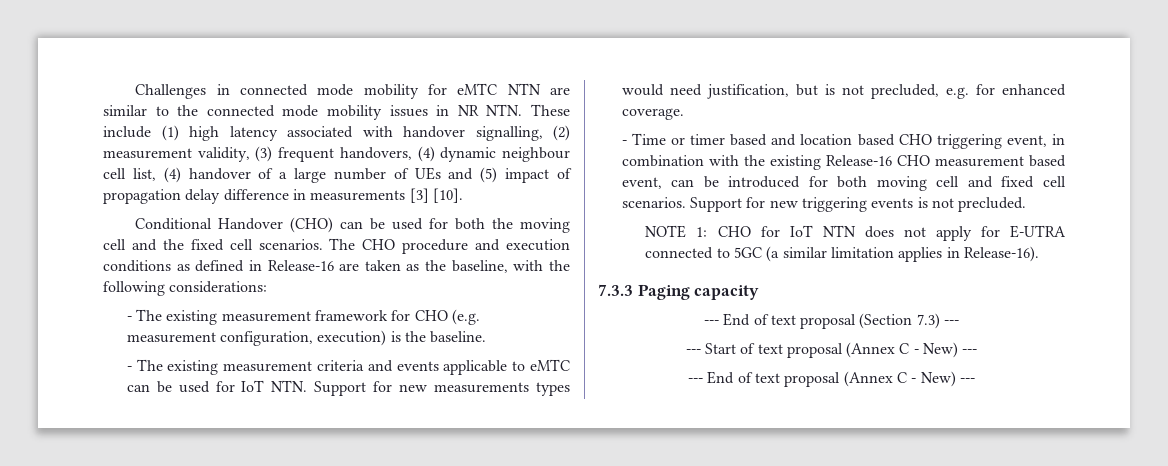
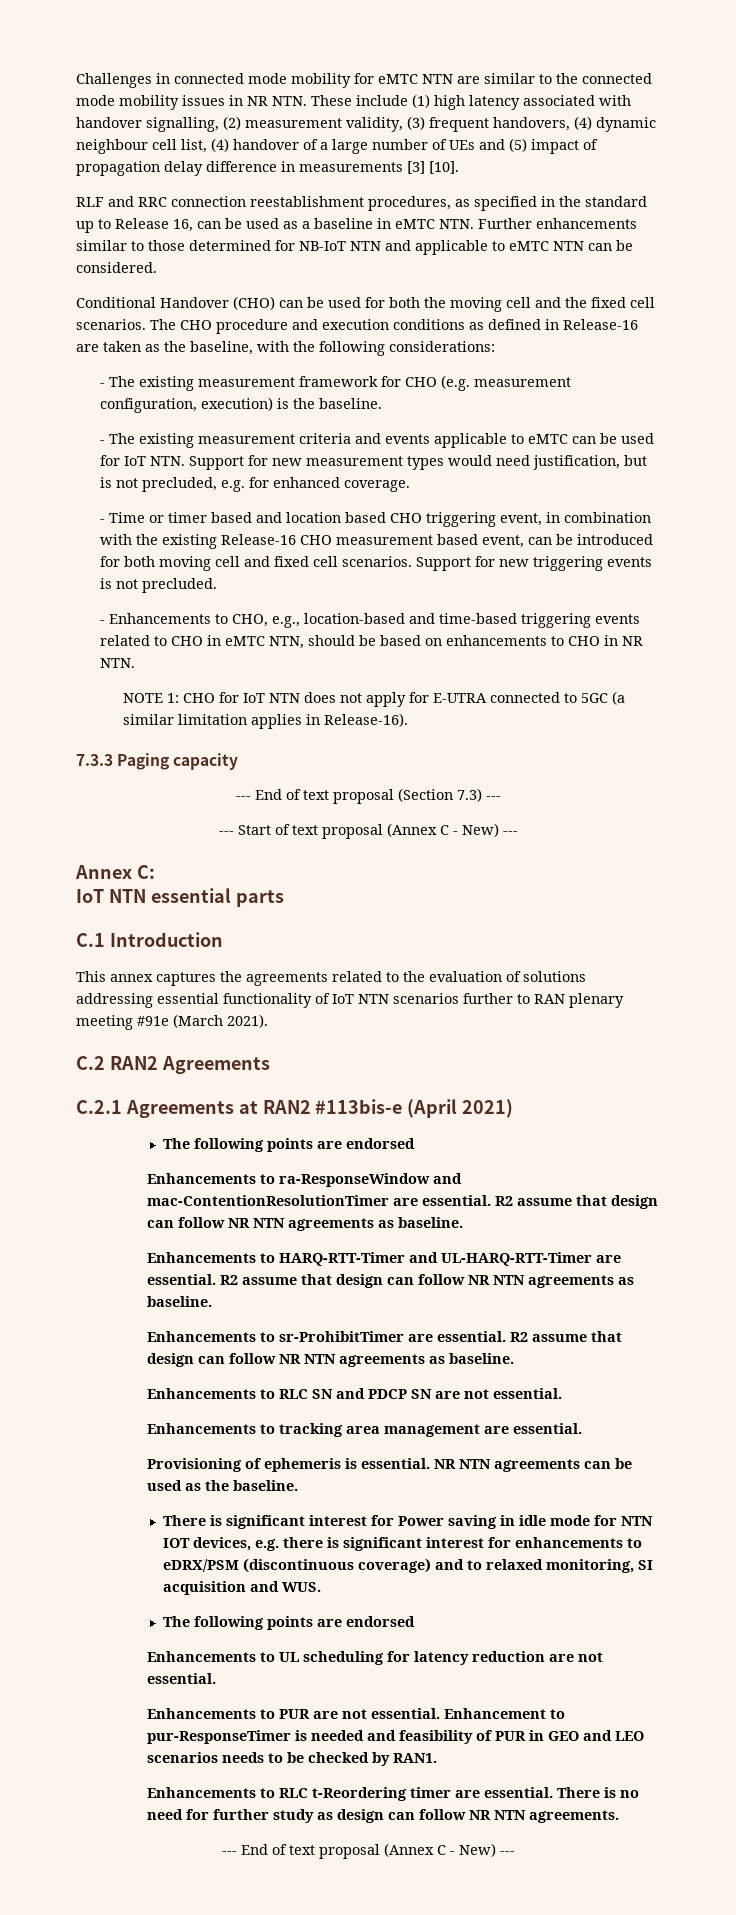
(463, 195) none -> [76,196,647,211] [76,218,637,233] [76,240,633,255] [76,262,157,273] // RLF and RRC connection reestablishment procedures, as specified in the standard up to Release 16, can be used as a baseline in eMTC NTN. Further enhancements similar to those determined for NB-IoT NTN and applicable to eMTC NTN can be considered.
[434,382,530,393] measurements -> [305,456,403,466] measurement
(1027, 204) none -> [99,613,640,628] [99,635,643,649] [99,658,135,668] // - Enhancements to CHO, e.g., location-based and time-based triggering events related to CHO in eMTC NTN, should be based on enhancements to CHO in NR NTN.
(978, 351) none -> [75,865,155,879] [76,888,284,907] [76,932,223,947] [76,971,586,986] [76,993,624,1008] [76,1014,268,1030] [76,1056,270,1074] [76,1099,514,1118] [163,1138,416,1152] [147,1173,463,1187] [147,1195,659,1209] [147,1217,464,1231] [147,1252,622,1266] [147,1274,635,1288] [147,1296,213,1307] [147,1331,623,1342] [147,1353,515,1367] [147,1388,563,1399] [147,1423,583,1437] [147,1458,633,1472] [147,1480,299,1491] [163,1515,654,1529] [163,1537,643,1551] [163,1558,654,1573] [163,1581,322,1595] [163,1616,416,1630] [147,1651,604,1665] [147,1673,217,1684] [147,1708,566,1719] [147,1730,645,1744] [147,1752,438,1766] [147,1787,640,1801] [147,1809,620,1823] // Annex C: // IoT NTN essential parts // C.1 Introduction // This annex captures the agreements related to the evaluation of solutions addressing essential functionality of IoT NTN scenarios further to RAN plenary meeting #91e (March 2021). // C.2 RAN2 Agreements // C.2.1 Agreements at RAN2 #113bis-e (April 2021) // The following points are endorsed // Enhancements to ra-ResponseWindow and mac-ContentionResolutionTimer are essential. R2 assume that design can follow NR NTN agreements as baseline. // Enhancements to HARQ-RTT-Timer and UL-HARQ-RTT-Timer are essential. R2 assume that design can follow NR NTN agreements as baseline. // Enhancements to sr-ProhibitTimer are essential. R2 assume that design can follow NR NTN agreements as baseline. // Enhancements to RLC SN and PDCP SN are not essential. // Enhancements to tracking area management are essential. // Provisioning of ephemeris is essential. NR NTN agreements can be used as the baseline. // There is significant interest for Power saving in idle mode for NTN IOT devices, e.g. there is significant interest for enhancements to eDRX/PSM (discontinuous coverage) and to relaxed monitoring, SI acquisition and WUS. // The following points are endorsed // Enhancements to UL scheduling for latency reduction are not essential. // Enhancements to PUR are not essential. Enhancement to pur-ResponseTimer is needed and feasibility of PUR in GEO and LEO scenarios needs to be checked by RAN1. // Enhancements to RLC t-Reordering timer are essential. There is no need for further study as design can follow NR NTN agreements.

